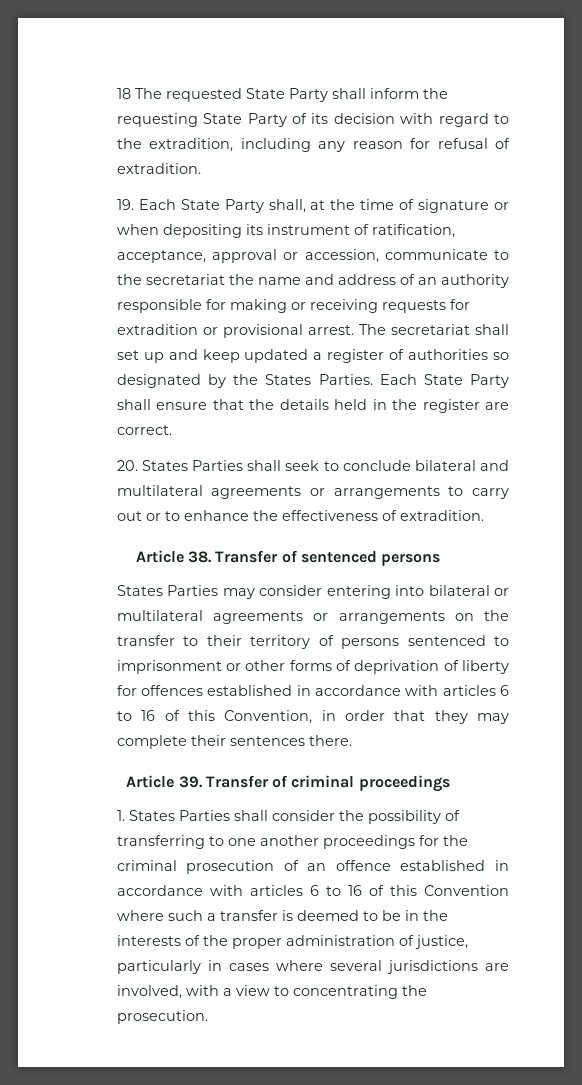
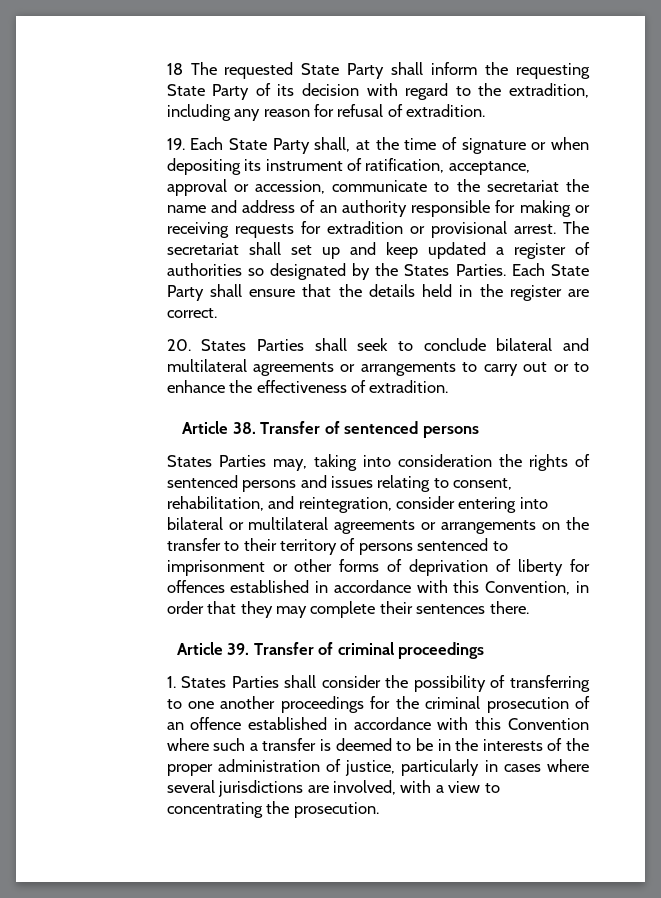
[222,588,255,599] may -> [272,454,591,471] [166,475,513,492] [166,496,392,513] may, taking into consideration the rights of sentenced persons and issues relating to consent, rehabilitation, and reintegration,
[442,685,510,696] [116,710,180,721] articles 6 to 16 of -> (448, 586) none
[249,885,384,896] articles 6 to 16 of -> (469, 723) none

